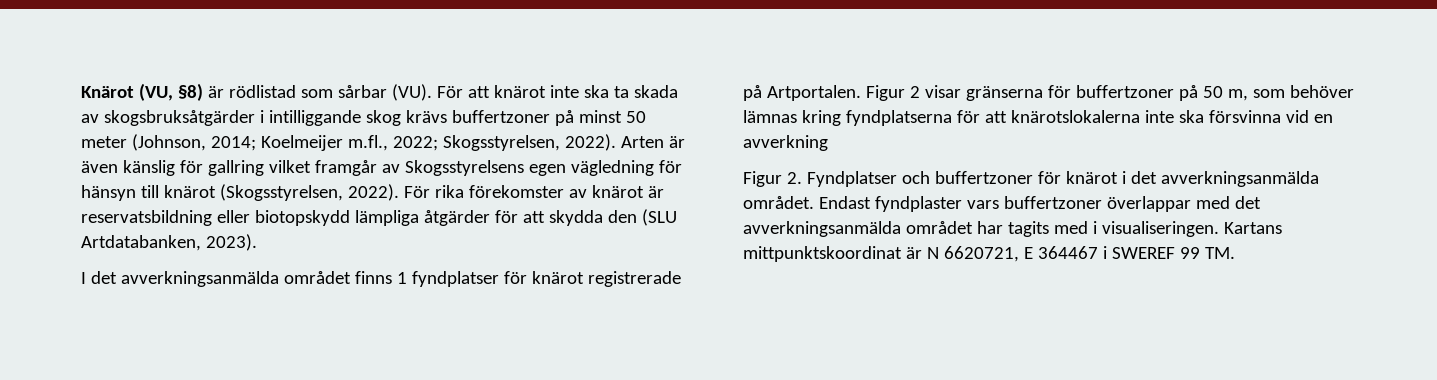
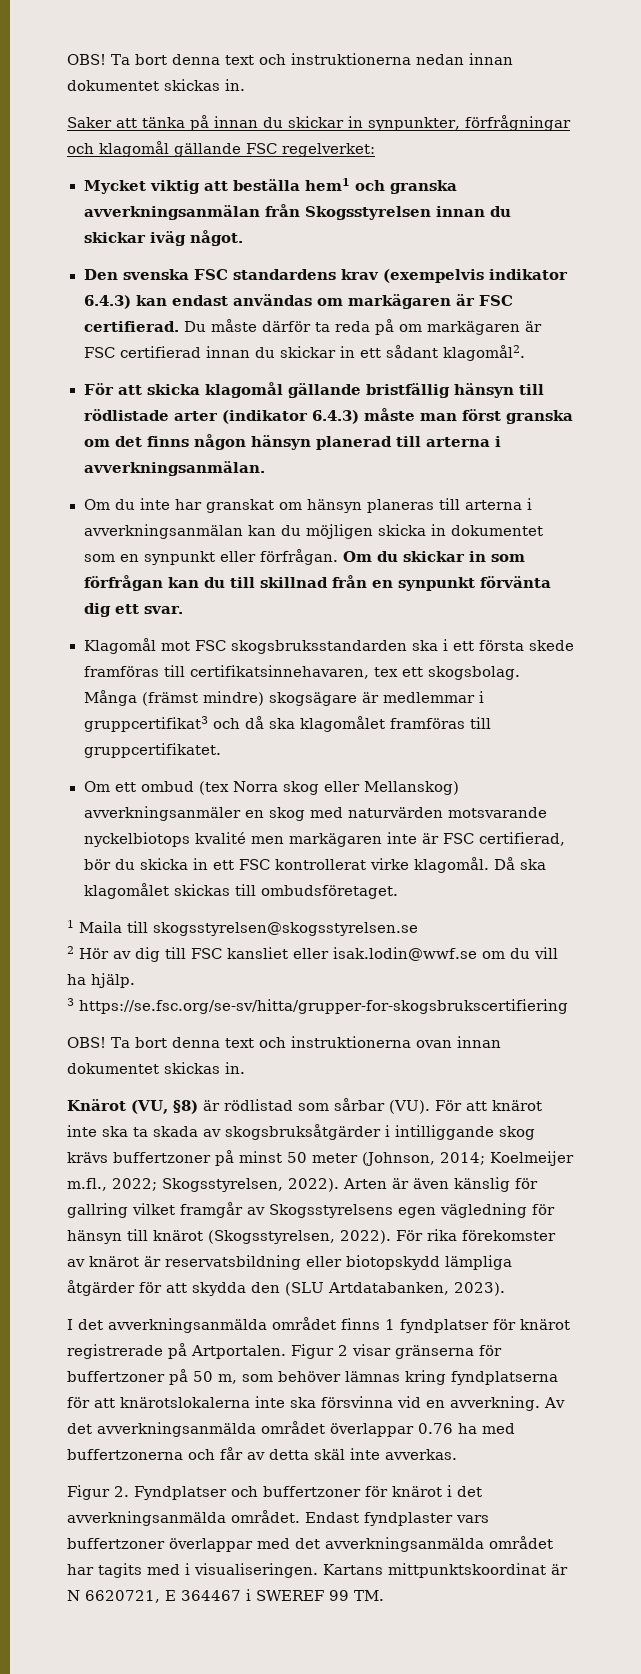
(81, 92) none -> [67,53,513,65] [67,79,245,91] [67,115,571,131] [67,141,375,157] [83,178,457,194] [83,204,511,220] [83,230,243,246] [83,269,568,283] [83,294,513,309] [83,319,542,335] [83,345,525,361] [83,382,544,398] [83,408,573,424] [83,434,501,450] [83,461,265,476] [83,498,532,513] [83,524,543,539] [83,549,525,565] [83,575,551,591] [83,603,184,617] [83,638,574,654] [83,665,520,680] [83,690,484,706] [83,716,491,732] [83,743,221,758] [83,781,459,795] [83,806,547,821] [83,832,565,847] [83,857,546,873] [83,883,398,899] [67,920,418,936] [67,946,558,962] [67,973,135,988] [67,998,568,1014] [67,1036,501,1048] [67,1062,245,1074] OBS! Ta bort denna text och instruktionerna nedan innan dokumentet skickas in. // Saker att tänka på innan du skickar in synpunkter, förfrågningar och klagomål gällande FSC regelverket: // Mycket viktig att beställa hem1 och granska avverkningsanmälan från Skogsstyrelsen innan du skickar iväg något. // Den svenska FSC standardens krav (exempelvis indikator 6.4.3) kan endast användas om markägaren är FSC certifierad. Du måste därför ta reda på om markägaren är FSC certifierad innan du skickar in ett sådant klagomål2. // För att skicka klagomål gällande bristfällig hänsyn till rödlistade arter (indikator 6.4.3) måste man först granska om det finns någon hänsyn planerad till arterna i avverkningsanmälan. // Om du inte har granskat om hänsyn planeras till arterna i avverkningsanmälan kan du möjligen skicka in dokumentet som en synpunkt eller förfrågan. Om du skickar in som förfrågan kan du till skillnad från en synpunkt förvänta dig ett svar. // Klagomål mot FSC skogsbruksstandarden ska i ett första skede framföras till certifikatsinnehavaren, tex ett skogsbolag. Många (främst mindre) skogsägare är medlemmar i gruppcertifikat3 och då ska klagomålet framföras till gruppcertifikatet. // Om ett ombud (tex Norra skog eller Mellanskog) avverkningsanmäler en skog med naturvärden motsvarande nyckelbiotops kvalité men markägaren inte är FSC certifierad, bör du skicka in ett FSC kontrollerat virke klagomål. Då ska klagomålet skickas till ombudsföretaget. // 1 Maila till skogsstyrelsen@skogsstyrelsen.se // 2 Hör av dig till FSC kansliet eller isak.lodin@wwf.se om du vill ha hjälp. // 3 https://se.fsc.org/se-sv/hitta/grupper-for-skogsbrukscertifiering // OBS! Ta bort denna text och instruktionerna ovan innan dokumentet skickas in. //
[743,135,828,151] avverkning -> [450,1396,565,1411] [67,1421,515,1437] [67,1447,457,1460] avverkning. Av det avverkningsanmälda området överlappar 0.76 ha med buffertzonerna och får av detta skäl inte avverkas.

